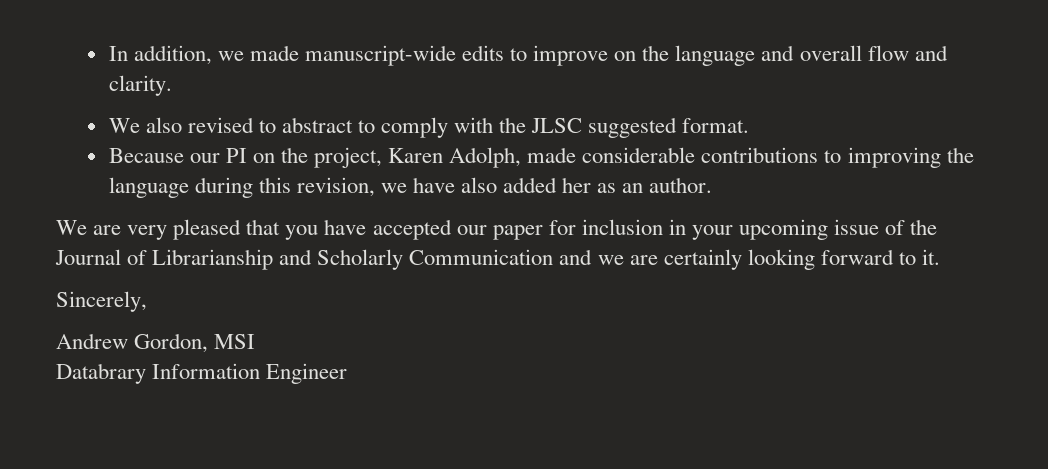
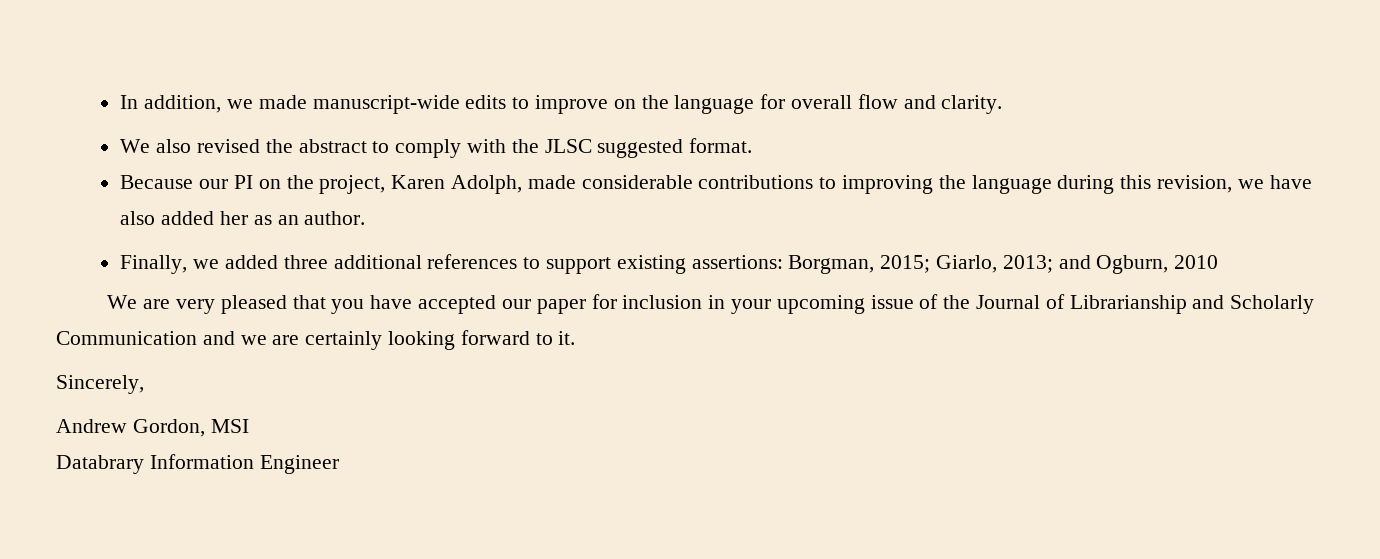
[761,45,795,61] and -> [760,94,786,109] for
[258,120,276,133] to -> [265,139,293,153] the
(713, 185) none -> [120,254,1219,274] // Finally, we added three additional references to support existing assertions: Borgman, 2015; Giarlo, 2013; and Ogburn, 2010

